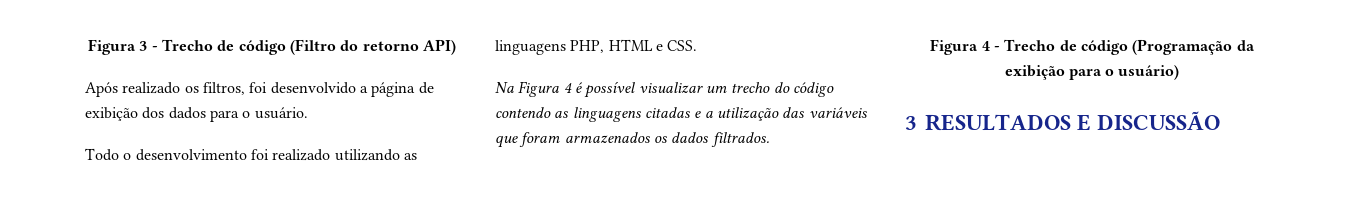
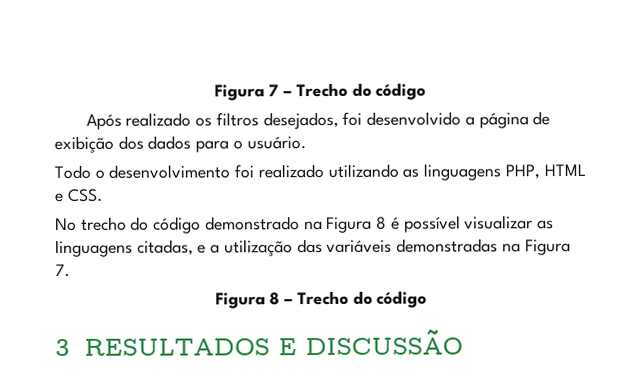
[88,39,456,55] Figura 3 - Trecho de código (Filtro do retorno API) -> [213,82,427,101] Figura 7 – Trecho do código
[202,82,245,95] filtros, -> [215,111,339,130] filtros desejados,
[495,81,834,98] [495,107,691,122] Na Figura 4 é possível visualizar um trecho do código contendo as linguagens citadas -> [55,215,554,234] [55,239,194,258] No trecho do código demonstrado na Figura 8 é possível visualizar as linguagens citadas,
[495,132,770,148] [930,39,1255,55] [1004,65,1180,80] que foram armazenados os dados filtrados. // Figura 4 - Trecho de código (Programação da exibição para o usuário) -> [396,238,571,256] [55,263,70,278] [214,290,428,309] demonstradas na Figura 7. // Figura 8 – Trecho do código

